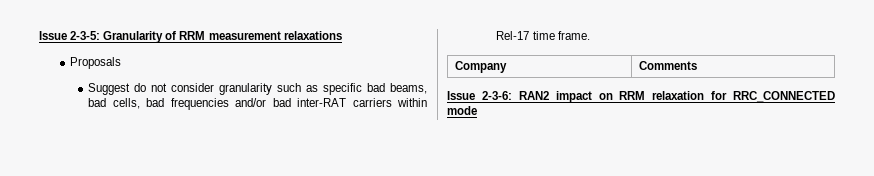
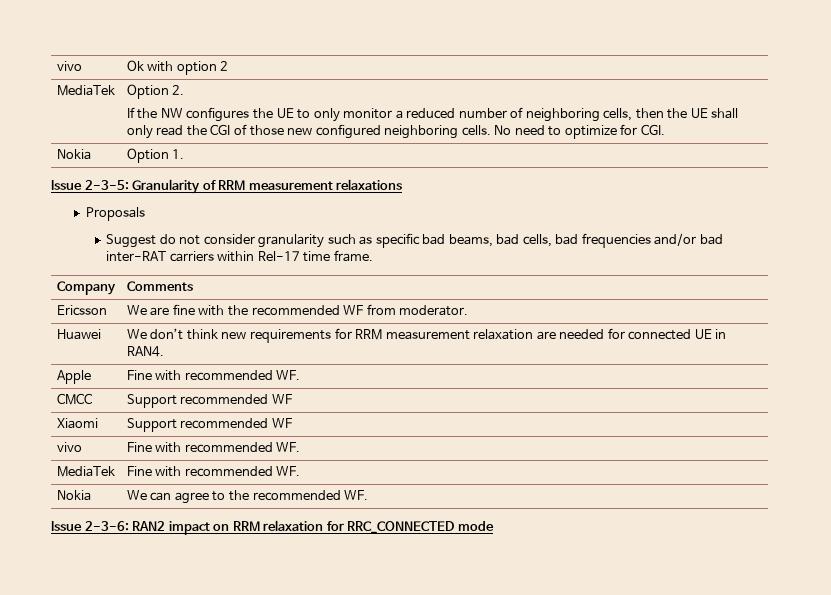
(39, 35) none -> [56,61,82,71] [126,60,229,75] [56,85,115,96] [126,84,185,99] [126,107,739,122] [126,124,665,139] [56,149,91,160] [126,148,185,163] vivo | Ok with option 2 // MediaTek | Option 2. // If the NW configures the UE to only monitor a reduced number of neighboring cells, then the UE shall only read the CGI of those new configured neighboring cells. No need to optimize for CGI. // Nokia | Option 1. //
(698, 65) none -> [56,305,107,316] [126,304,469,316] [56,329,101,340] [126,328,727,343] [126,346,164,357] [56,370,91,384] [126,370,301,381] [56,393,92,405] [126,394,292,408] [56,418,98,429] [126,418,292,432] [56,442,82,452] [126,442,301,453] [56,466,115,477] [126,466,301,477] [56,490,91,501] [126,490,369,504] // Ericsson | We are fine with the recommended WF from moderator. // Huawei | We don’t think new requirements for RRM measurement relaxation are needed for connected UE in RAN4. // Apple | Fine with recommended WF. // CMCC | Support recommended WF // Xiaomi | Support recommended WF // vivo | Fine with recommended WF. // MediaTek | Fine with recommended WF. // Nokia | We can agree to the recommended WF.

